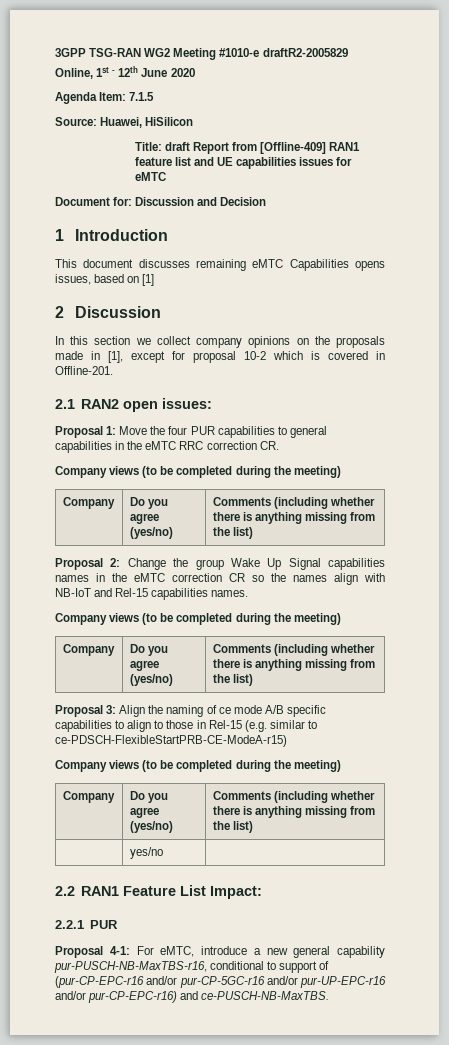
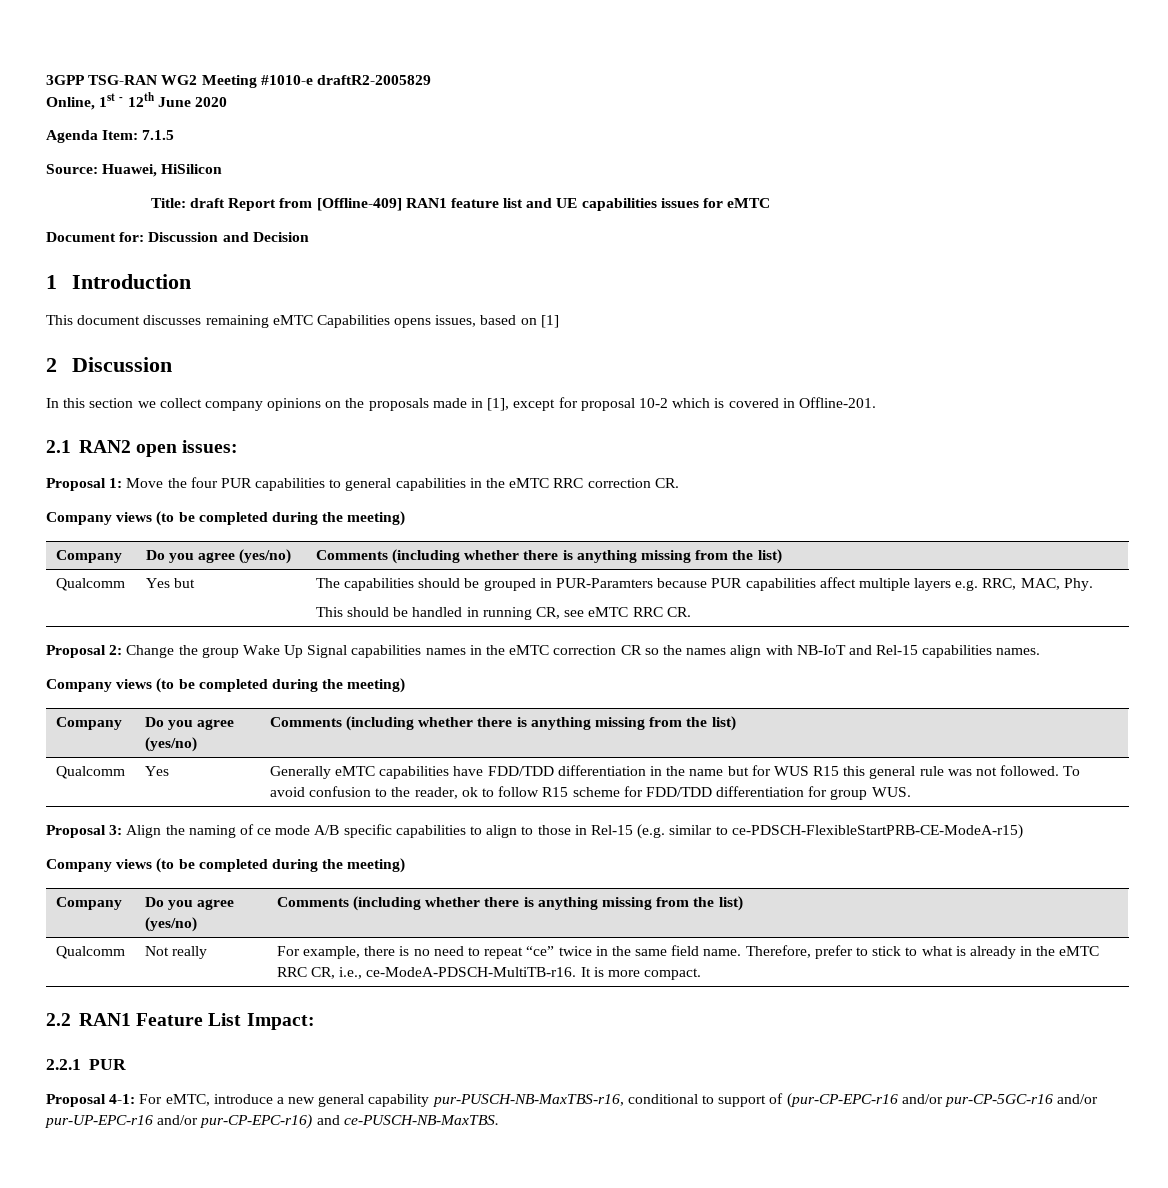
(254, 533) none -> [55,578,125,591] [145,578,196,588] [315,577,1093,591] [315,607,691,620] // Qualcomm | Yes but | The capabilities should be grouped in PUR-Paramters because PUR capabilities affect multiple layers e.g. RRC, MAC, Phy. // This should be handled in running CR, see eMTC RRC CR.
(254, 680) none -> [55,766,125,779] [144,766,169,776] [269,765,1081,779] [269,786,911,800] // Qualcomm | Yes | Generally eMTC capabilities have FDD/TDD differentiation in the name but for WUS R15 this general rule was not followed. To avoid confusion to the reader, ok to follow R15 scheme for FDD/TDD differentiation for group WUS.
[129,847,163,859] | yes/no | -> [55,946,125,959] [144,946,208,959] [276,945,1100,959] [276,967,702,980] Qualcomm | Not really | For example, there is no need to repeat “ce” twice in the same field name. Therefore, prefer to stick to what is already in the eMTC RRC CR, i.e., ce-ModeA-PDSCH-MultiTB-r16. It is more compact.

